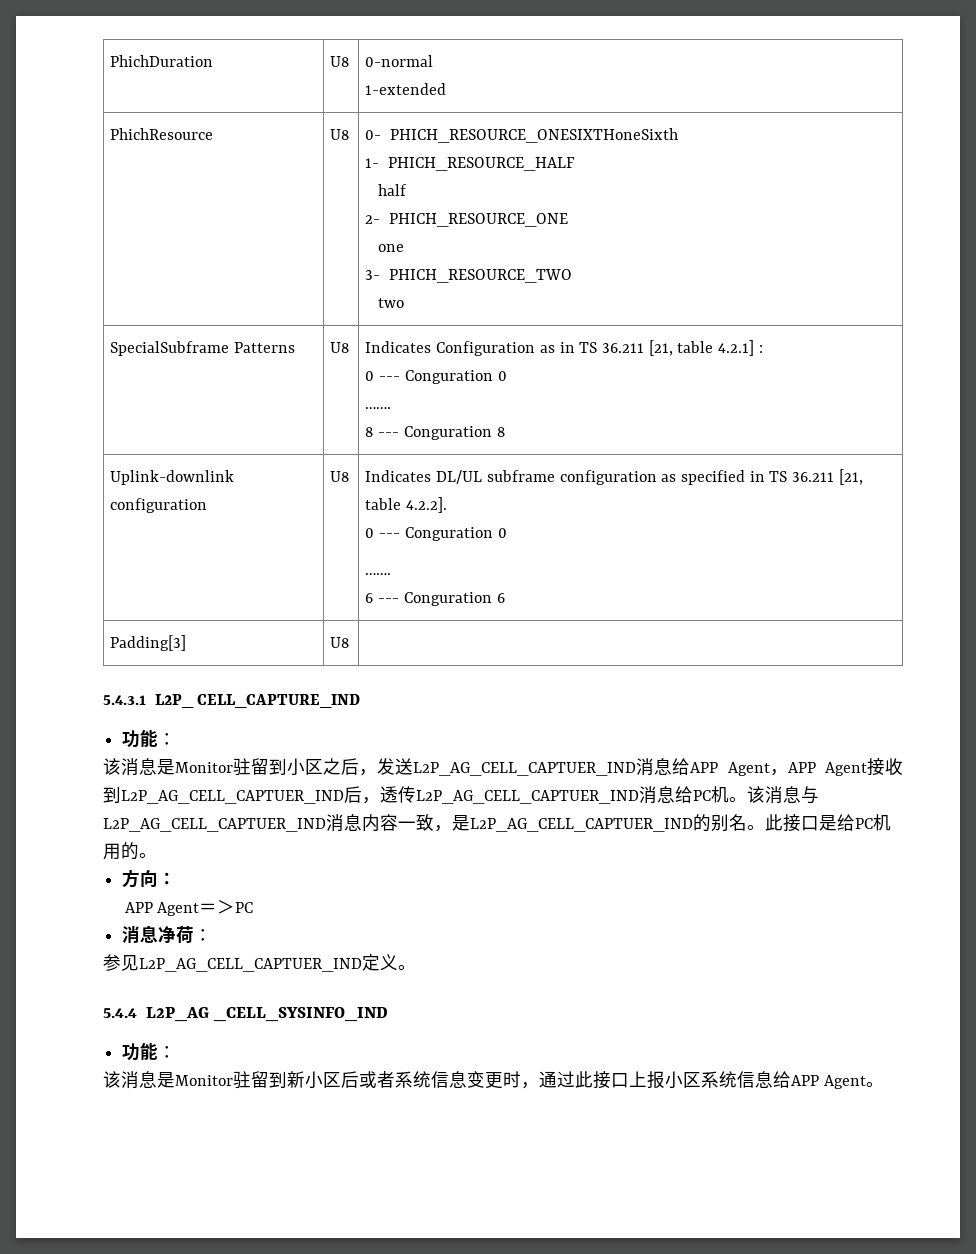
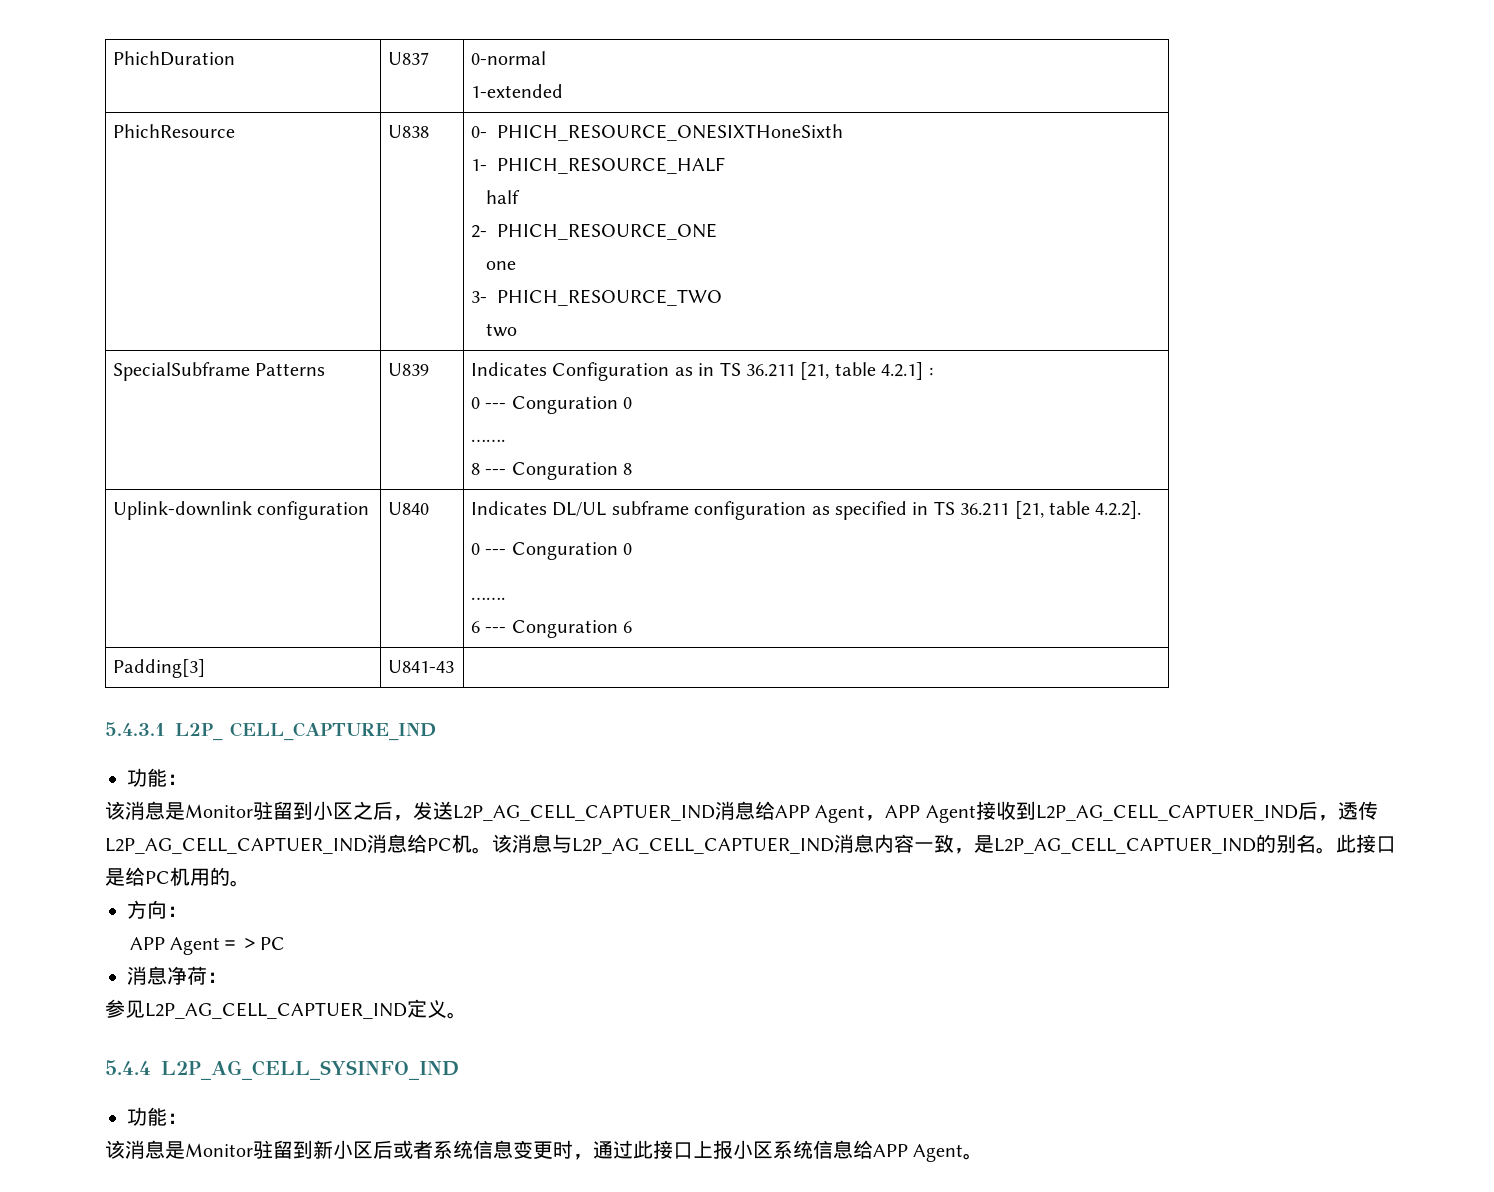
[330,56,350,67] U8 -> [388,52,430,65] U837
[330,129,350,140] U8 -> [388,125,430,138] U838
[330,342,350,353] U8 -> [388,363,430,376] U839
[330,471,350,482] U8 -> [388,502,430,515] U840
[330,637,350,648] U8 -> [388,660,455,673] U841-43
[145,1007,388,1022] L2P_AG _CELL_SYSINFO_IND -> [161,1060,459,1080] L2P_AG_CELL_SYSINFO_IND

